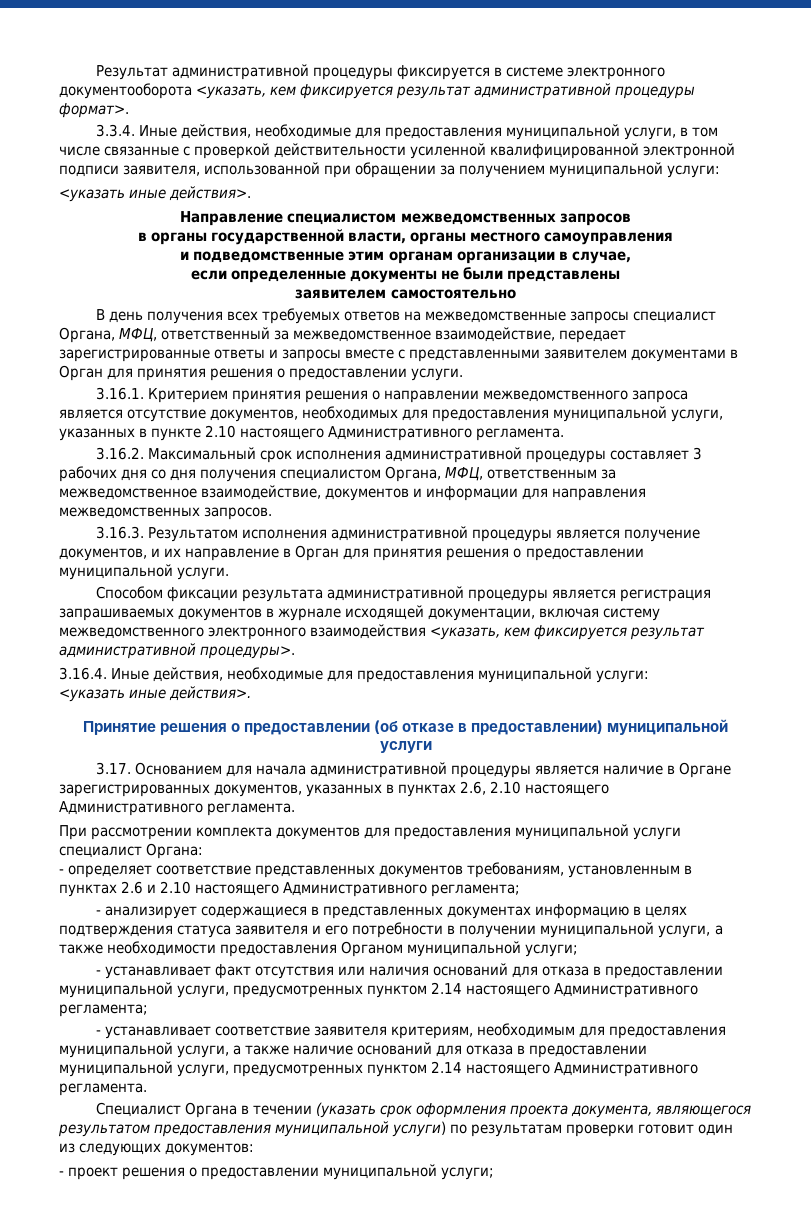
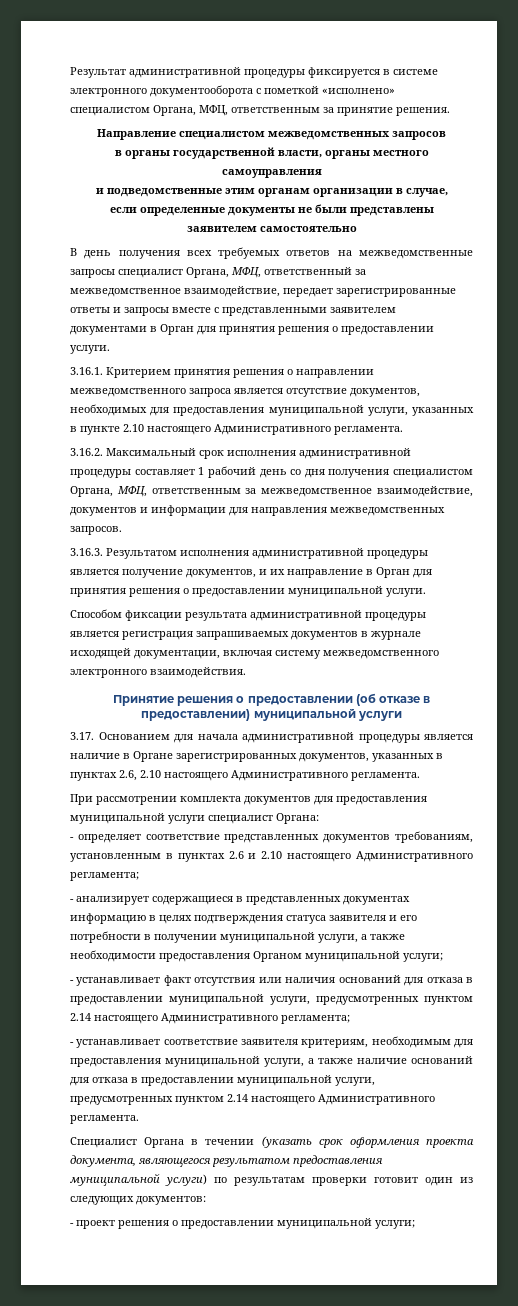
[196,83,696,99] [59,103,129,118] [95,124,719,140] [59,143,736,159] [59,162,721,178] [59,186,252,202] <указать, кем фиксируется результат административной процедуры формат>. // 3.3.4. Иные действия, необходимые для предоставления муниципальной услуги, в том числе связанные с проверкой действительности усиленной квалифицированной электронной подписи заявителя, использованной при обращении за получением муниципальной услуги: // <указать иные действия>. -> [256,86,395,94] [70,105,450,116] с пометкой «исполнено» специалистом Органа, МФЦ, ответственным за принятие решения.
[693,447,703,460] [59,466,148,482] 3 рабочих дня -> [198,466,287,478] 1 рабочий день
[310,624,706,640] [59,643,296,659] [59,667,650,683] [59,686,252,702] взаимодействия <указать, кем фиксируется результат административной процедуры>. // 3.16.4. Иные действия, необходимые для предоставления муниципальной услуги: // <указать иные действия>. -> [150,667,246,678] взаимодействия.

